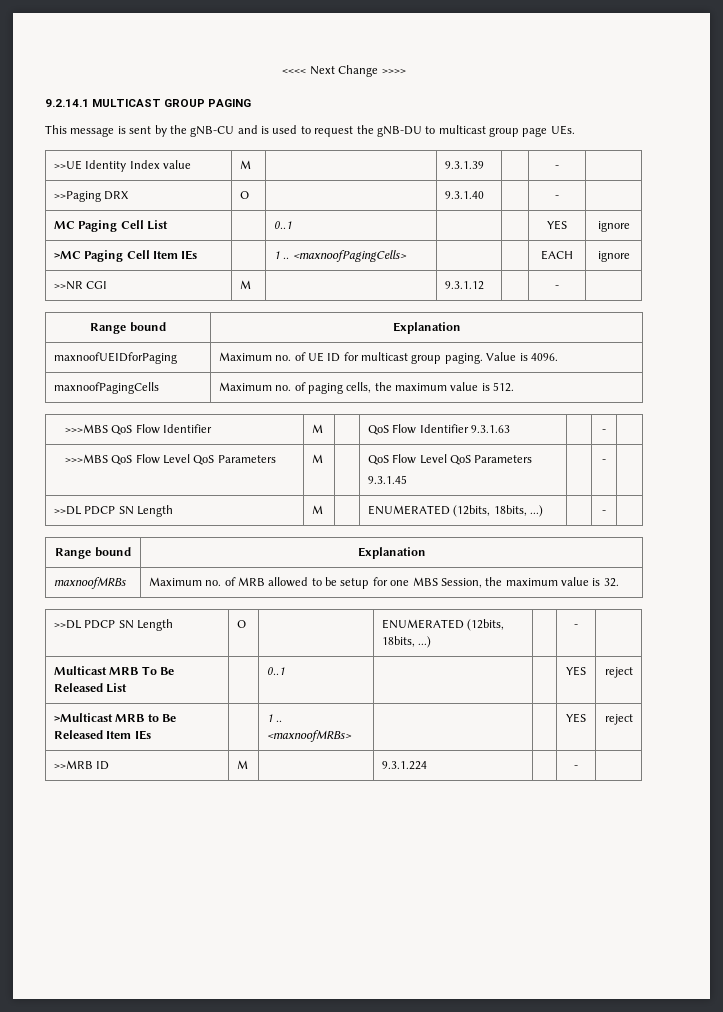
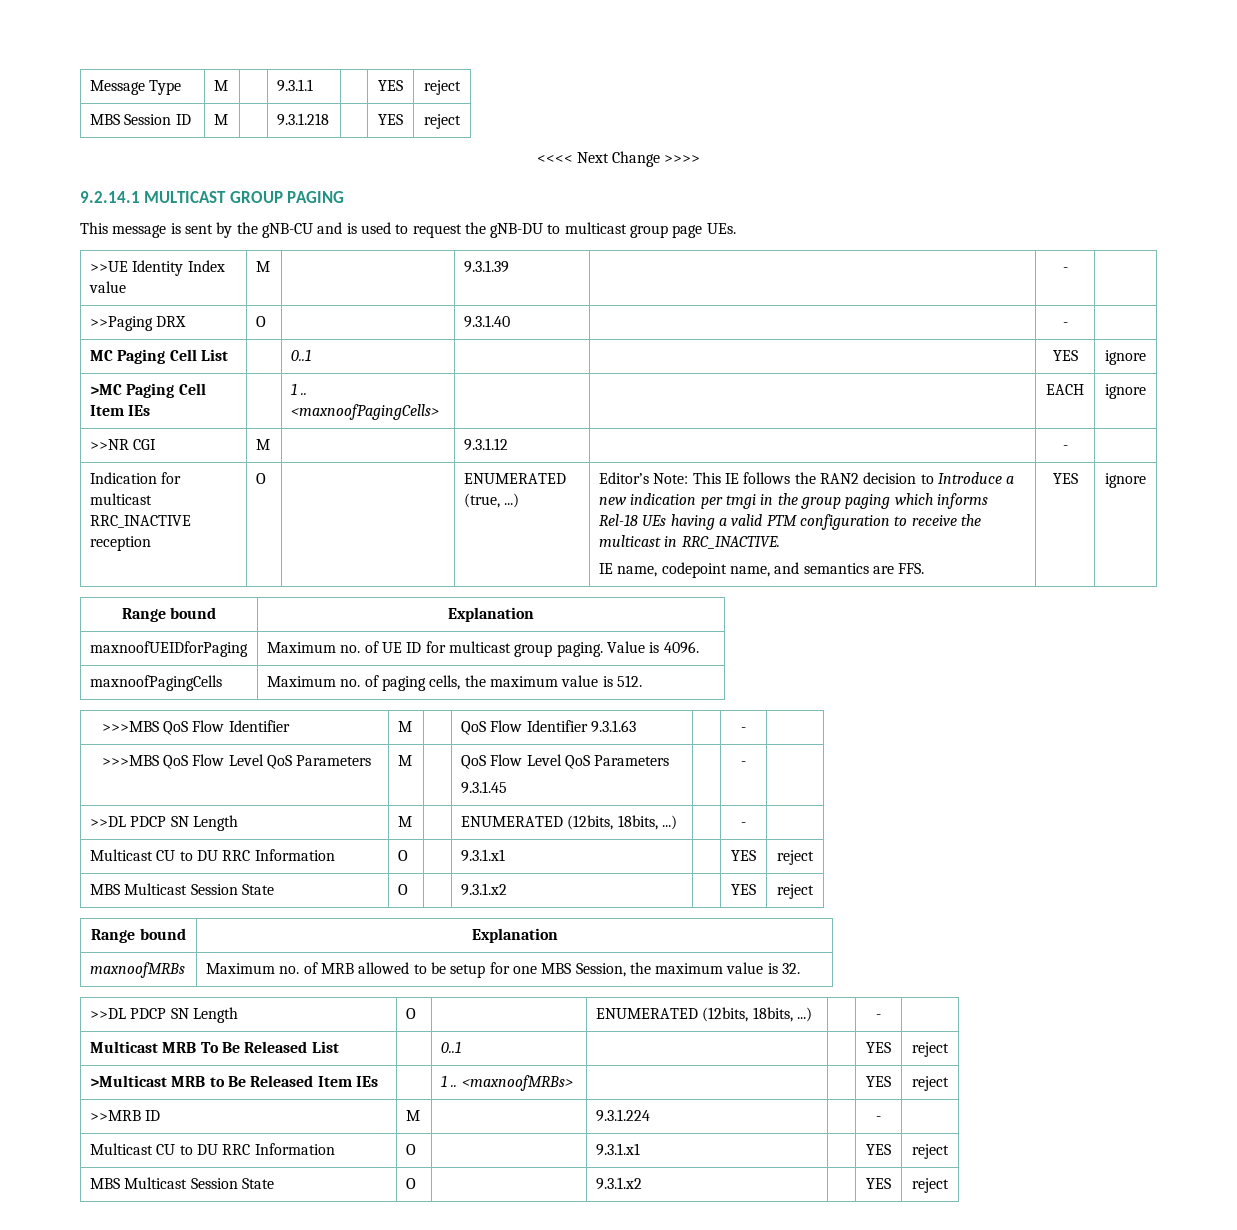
(282, 71) none -> [89,80,182,95] [213,80,228,91] [276,79,313,92] [378,80,403,91] [424,80,461,95] [89,114,191,125] [213,114,228,125] [276,113,329,126] [378,114,403,125] [424,114,461,129] Message Type | M | | 9.3.1.1 | | YES | reject // MBS Session ID | M | | 9.3.1.218 | | YES | reject //
(559, 287) none -> [89,472,182,484] [89,493,152,505] [89,515,191,528] [89,536,151,551] [255,473,266,484] [463,473,566,484] [463,493,520,508] [598,472,1015,484] [598,493,988,509] [598,514,981,530] [598,535,780,549] [598,562,925,578] [1052,473,1078,484] [1105,473,1146,488] // Indication for multicast RRC_INACTIVE reception | O | | ENUMERATED (true, ...) | Editor’s Note: This IE follows the RAN2 decision to Introduce a new indication per tmgi in the group paging which informs Rel-18 UEs having a valid PTM configuration to receive the multicast in RRC_INACTIVE. // IE name, codepoint name, and semantics are FFS. | YES | ignore
(606, 512) none -> [89,849,335,861] [397,850,408,861] [460,849,505,862] [731,850,756,861] [777,850,814,865] [89,883,274,895] [397,884,408,895] [460,883,507,896] [731,884,756,895] [777,884,814,899] // Multicast CU to DU RRC Information | O | | 9.3.1.x1 | | YES | reject // MBS Multicast Session State | O | | 9.3.1.x2 | | YES | reject
(578, 767) none -> [89,1143,335,1155] [405,1144,416,1155] [595,1143,640,1156] [866,1144,891,1155] [912,1144,949,1159] [89,1177,274,1189] [405,1178,416,1189] [595,1177,642,1190] [866,1178,891,1189] [912,1178,949,1193] // Multicast CU to DU RRC Information | O | | 9.3.1.x1 | | YES | reject // MBS Multicast Session State | O | | 9.3.1.x2 | | YES | reject

